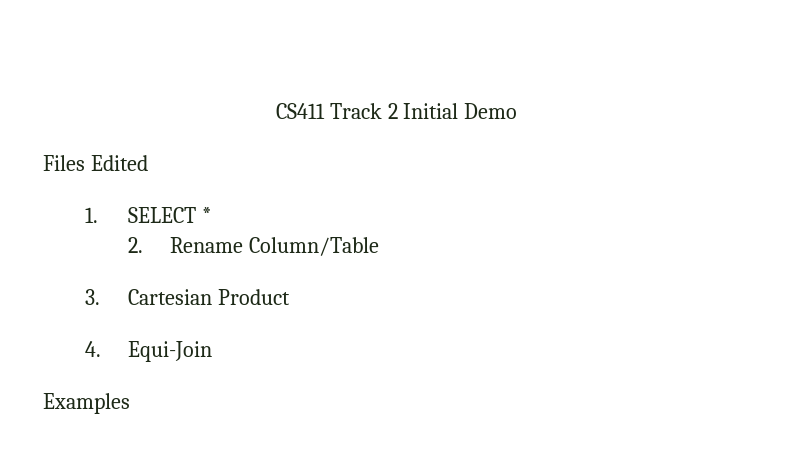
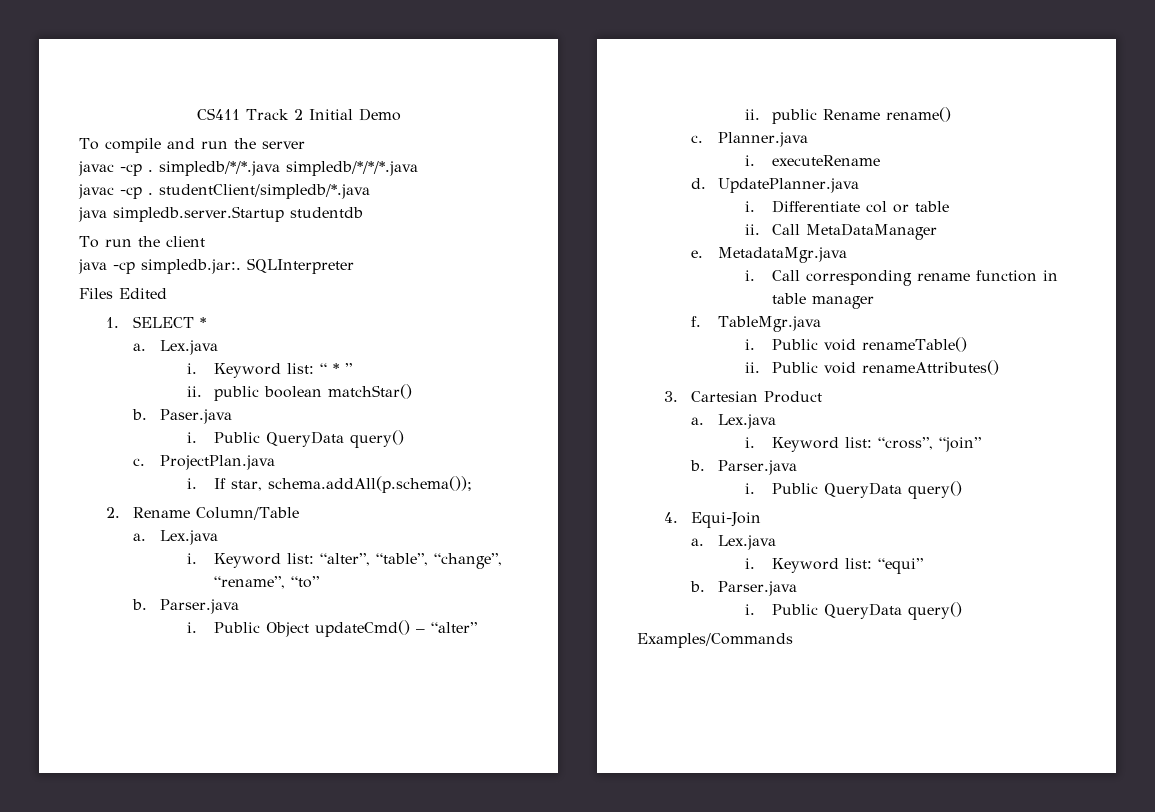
(518, 111) none -> [79,138,305,153] [78,161,418,176] [78,184,370,199] [78,206,363,222] [79,236,205,248] [78,258,354,274] // To compile and run the server // javac -cp . simpledb/*/*.java simpledb/*/*/*.java // javac -cp . studentClient/simpledb/*.java // java simpledb.server.Startup studentdb // To run the client // java -cp simpledb.jar:. SQLInterpreter
[127,237,380,256] [85,289,290,305] [85,341,212,362] [43,393,130,414] 2. Rename Column/Table // 3. Cartesian Product // 4. Equi-Join // Examples -> [133,340,219,355] [187,363,353,378] [187,384,413,401] [132,409,233,424] [187,430,405,448] [133,455,276,470] [187,476,473,493] [106,507,300,520] [133,530,219,545] [187,553,503,569] [214,576,320,589] [132,599,240,614] [187,620,478,637] [745,107,952,124] [691,132,809,147] [745,155,881,166] [691,178,860,193] [745,200,950,213] [745,223,938,240] [691,247,848,263] [745,270,1059,286] [772,293,875,309] [691,316,822,332] [745,337,968,352] [745,360,1000,375] [664,391,823,403] [691,414,777,429] [745,437,982,452] [690,460,798,475] [745,481,963,499] [664,512,762,528] [691,535,777,550] [745,558,924,574] [690,581,798,596] [745,602,963,620] [637,633,793,648] a. Lex.java // i. Keyword list: “ * ” // ii. public boolean matchStar() // b. Paser.java // i. Public QueryData query() // c. ProjectPlan.java // i. If star, schema.addAll(p.schema()); // 2. Rename Column/Table // a. Lex.java // i. Keyword list: “alter”, “table”, “change”, “rename”, “to” // b. Parser.java // i. Public Object updateCmd() – “alter” // ii. public Rename rename() // c. Planner.java // i. executeRename // d. UpdatePlanner.java // i. Differentiate col or table // ii. Call MetaDataManager // e. MetadataMgr.java // i. Call corresponding rename function in table manager // f. TableMgr.java // i. Public void renameTable() // ii. Public void renameAttributes() // 3. Cartesian Product // a. Lex.java // i. Keyword list: “cross”, “join” // b. Parser.java // i. Public QueryData query() // 4. Equi-Join // a. Lex.java // i. Keyword list: “equi” // b. Parser.java // i. Public QueryData query() // Examples/Commands

